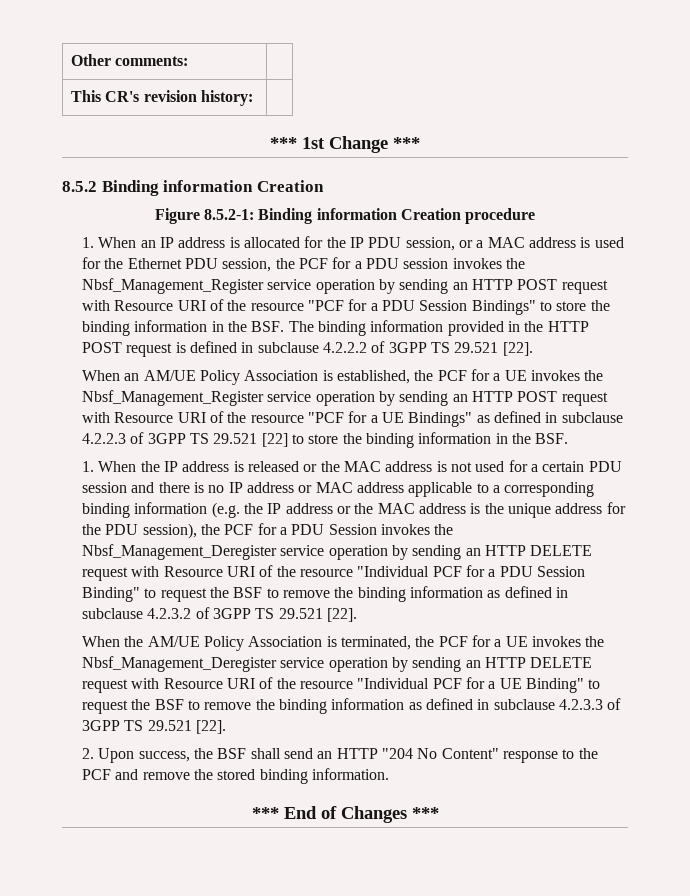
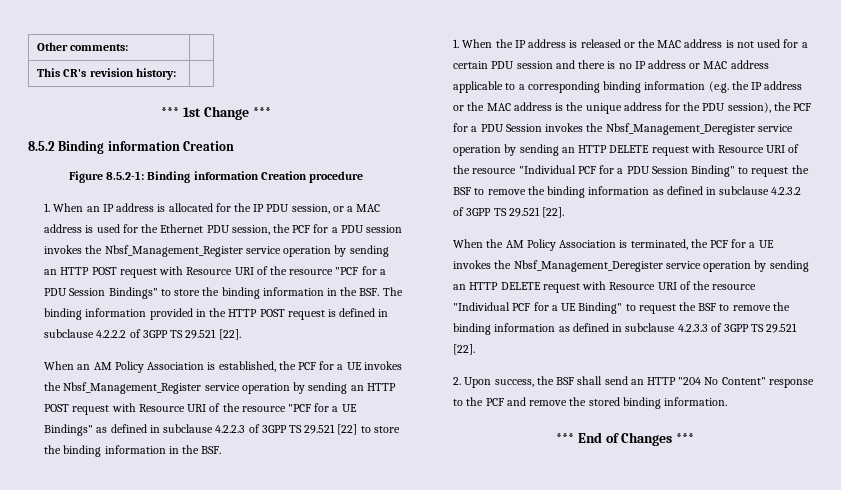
[143,370,196,381] AM/UE -> [93,362,112,370] AM
[147,636,200,647] AM/UE -> [505,240,524,248] AM

